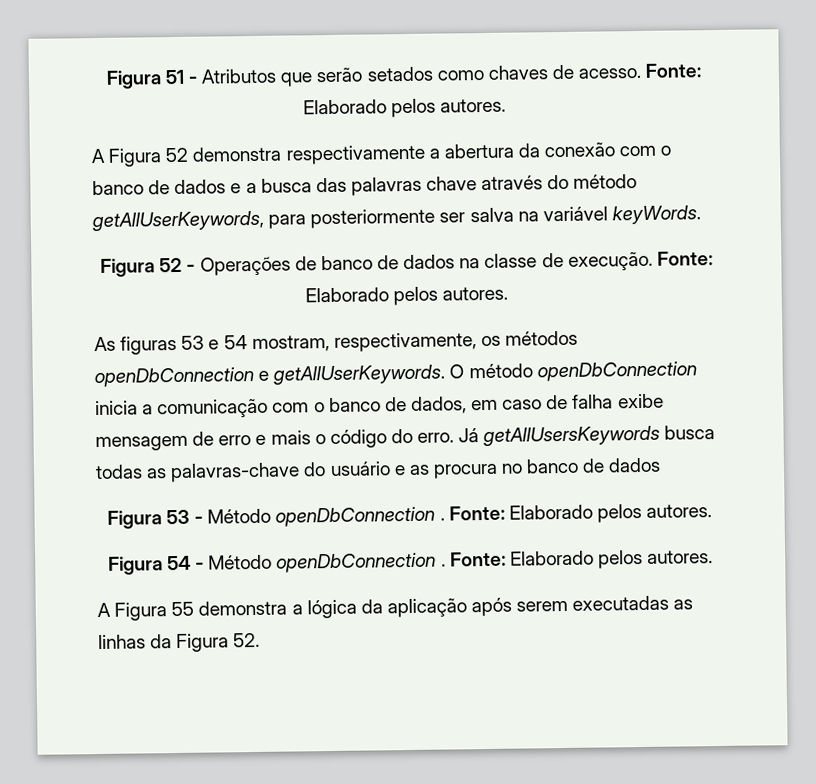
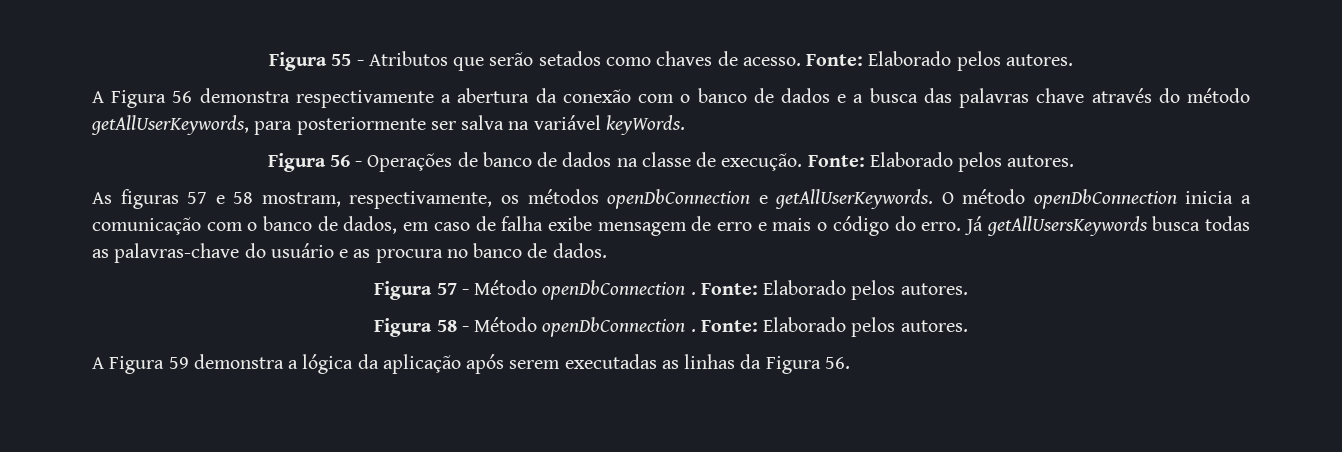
[105,69,185,89] Figura 51 -> [269,52,352,71] Figura 55
[165,147,190,163] 52 -> [172,91,193,103] 56
[159,257,183,273] 52 -> [329,155,350,167] 56
[181,335,248,350] 53 e 54 -> [187,192,254,204] 57 e 58
[608,457,662,473] [106,509,191,529] dados // Figura 53 -> [552,243,607,258] [374,281,457,300] dados. // Figura 57
[167,555,192,571] 54 -> [436,320,457,332] 58
[171,601,195,617] 55 -> [168,357,189,369] 59
[233,632,261,648] 52. -> [824,357,850,369] 56.

